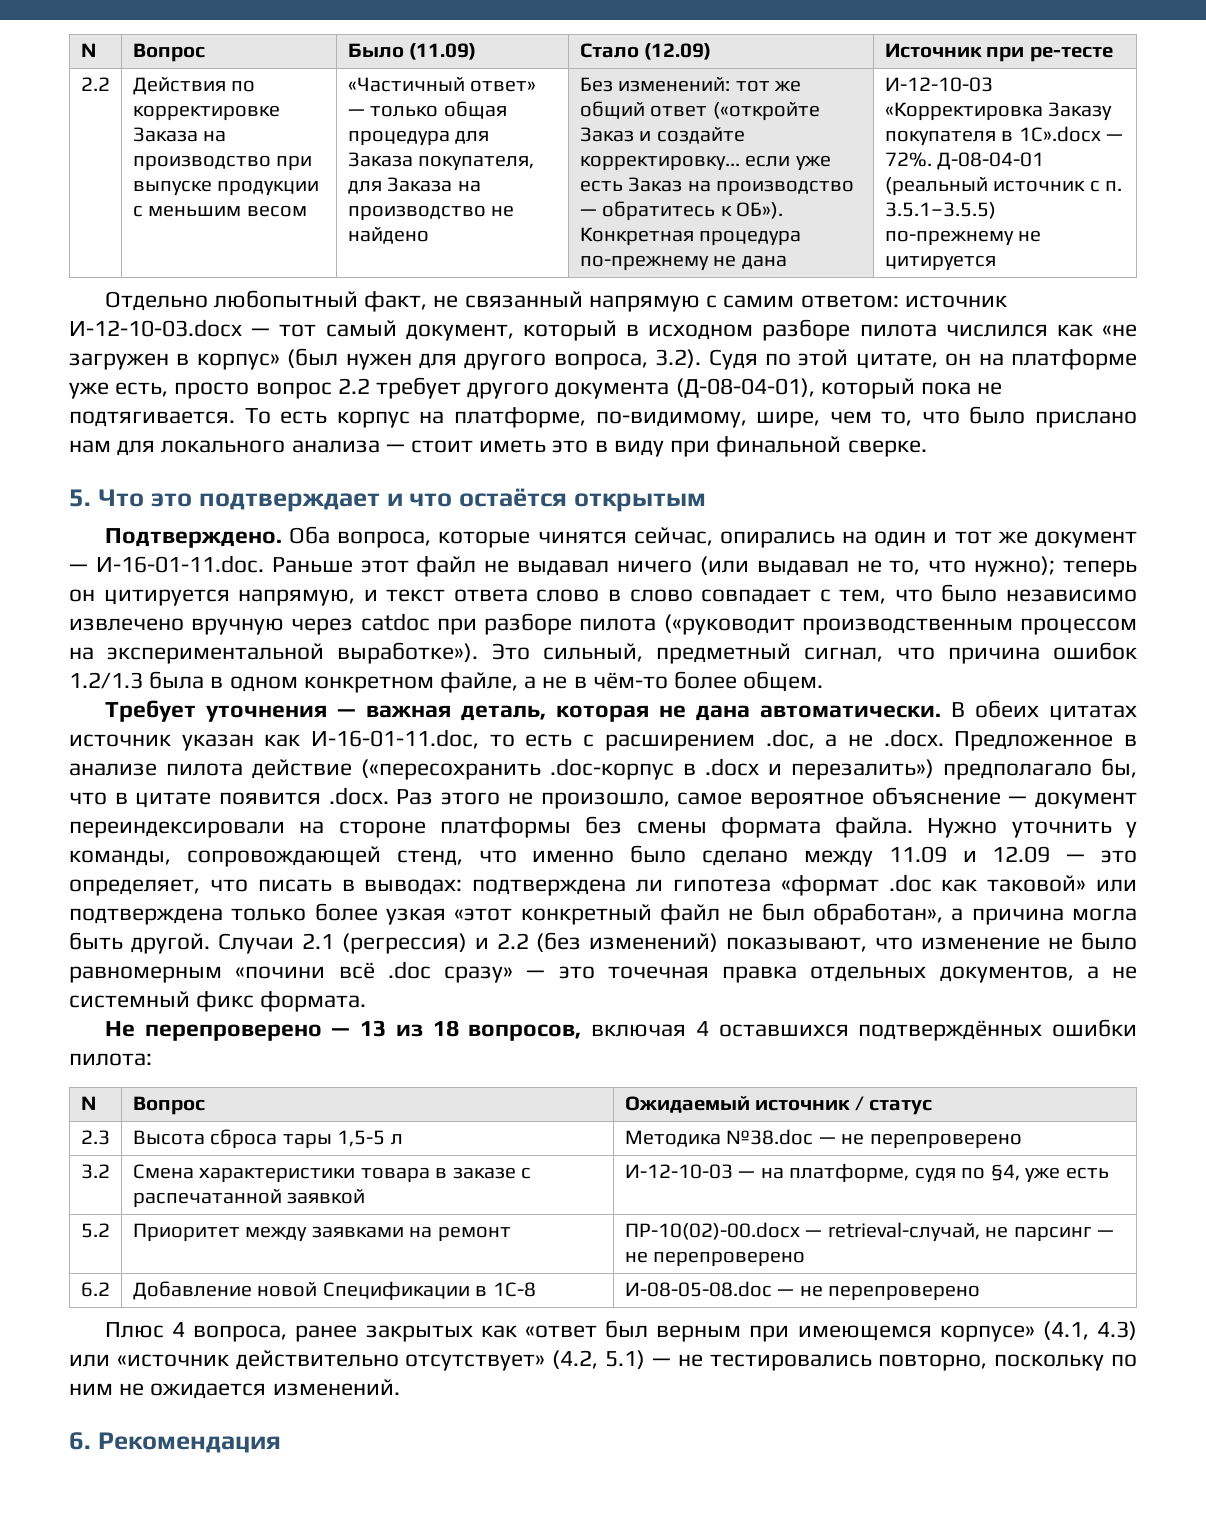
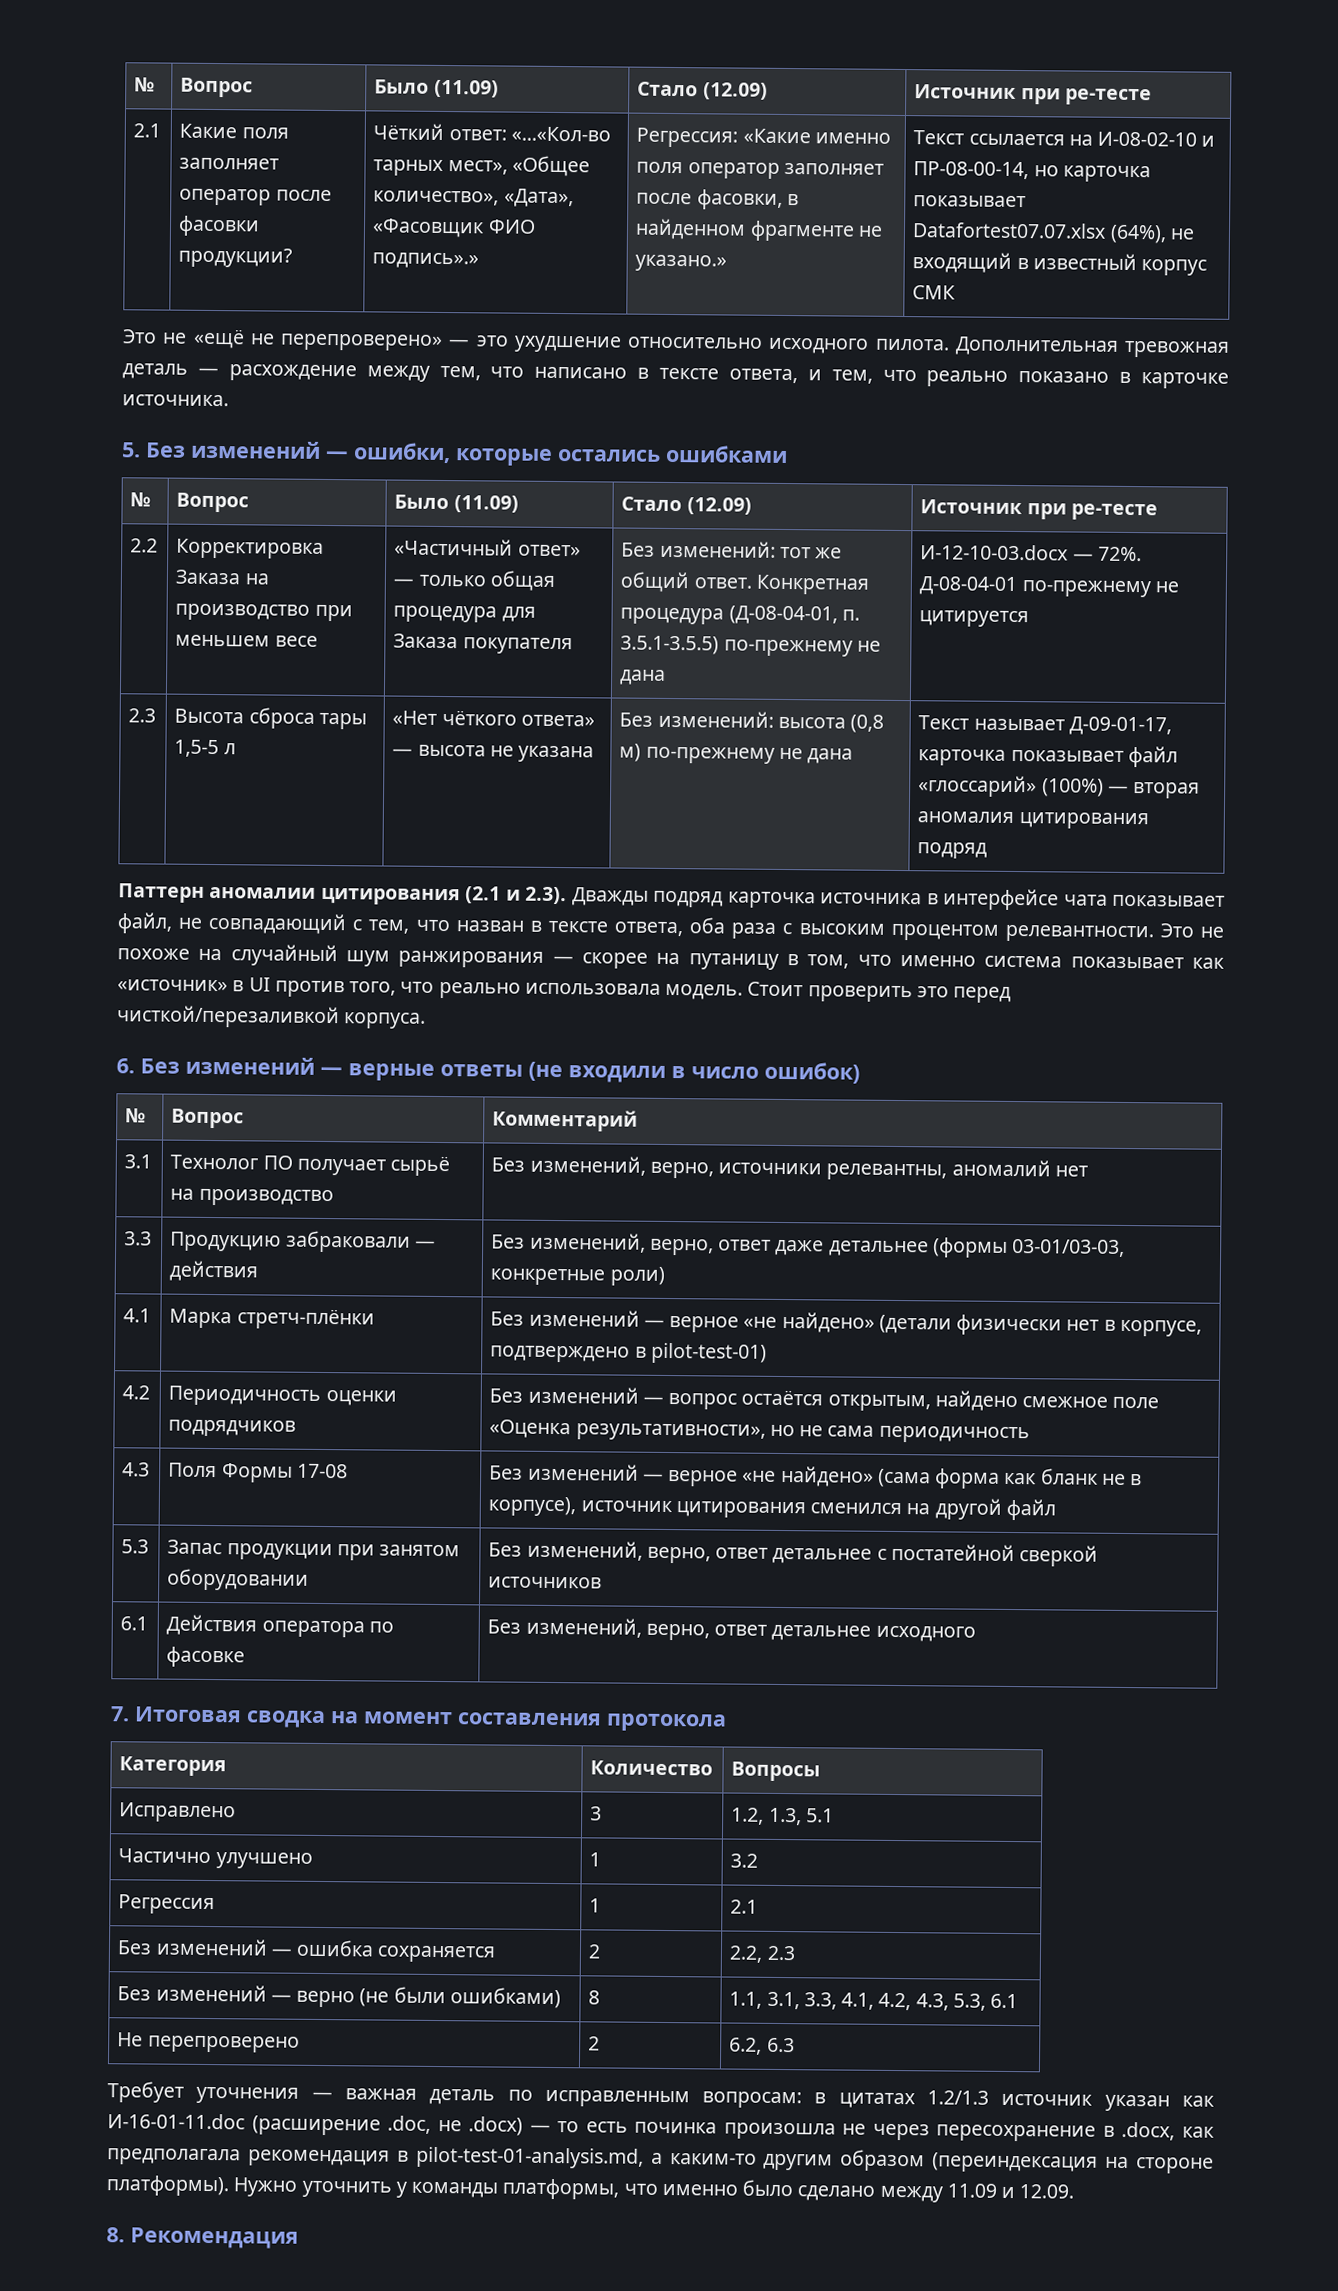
[80,43,109,57] [132,43,205,62] [347,43,477,60] [579,43,712,60] [884,43,1113,62] [80,77,110,91] [132,77,256,95] [132,105,280,121] [132,127,227,142] [132,155,313,171] [132,180,320,196] [132,205,307,217] № | Вопрос | Было (11.09) | Стало (12.09) | Источник при ре-тесте // 2.2 | Действия по корректировке Заказа на производство при выпуске продукции с меньшим весом -> [134,77,156,92] [180,77,254,98] [374,79,499,98] [637,81,768,100] [914,84,1152,106] [133,123,162,138] [179,123,289,139] [179,157,280,170] [179,188,332,206] [178,215,261,237] [178,247,293,268] [373,123,611,142] [373,155,590,177] [373,188,574,208] [372,218,536,238] [372,252,480,269] [636,127,891,148] [636,161,884,179] [636,189,799,210] [635,218,883,242] [635,254,728,272] [913,130,1216,147] [913,161,1151,183] [913,195,1027,208] [912,222,1195,244] [912,252,1208,276] [912,285,957,300] [122,328,1230,358] [122,363,1229,389] [122,394,229,407] [121,440,788,466] [130,492,152,507] [176,492,250,513] [394,494,519,513] [621,496,752,515] [920,499,1158,521] [130,538,159,553] [176,538,325,559] [175,569,269,585] [175,603,353,622] [175,634,318,647] № | Вопрос | Было (11.09) | Стало (12.09) | Источник при ре-тесте // 2.1 | Какие поля заполняет оператор после фасовки продукции? | Чёткий ответ: «...«Кол-во тарных мест», «Общее количество», «Дата», «Фасовщик ФИО подпись».» | Регрессия: «Какие именно поля оператор заполняет после фасовки, в найденном фрагменте не указано.» | Текст ссылается на И-08-02-10 и ПР-08-00-14, но карточка показывает Datafortest07.07.xlsx (64%), не входящий в известный корпус СМК // Это не «ещё не перепроверено» — это ухудшение относительно исходного пилота. Дополнительная тревожная деталь — расхождение между тем, что написано в тексте ответа, и тем, что реально показано в карточке источника. // 5. Без изменений — ошибки, которые остались ошибками // № | Вопрос | Было (11.09) | Стало (12.09) | Источник при ре-тесте // 2.2 | Корректировка Заказа на производство при меньшем весе
[418,155,535,171] [347,177,481,194] [347,205,515,221] [347,227,429,244] покупателя, для Заказа на производство не найдено -> [462,637,573,655] покупателя
[650,102,820,121] [579,127,745,144] [579,155,831,171] [579,177,855,196] [579,201,784,221] [579,227,802,246] [579,255,787,271] [884,77,993,92] [884,102,1113,121] [884,126,1124,146] [884,152,1045,170] [884,177,1123,196] [884,202,996,219] [884,230,1042,246] [884,255,996,271] [104,290,1007,312] [69,319,1137,341] [69,348,1137,370] [69,377,1003,399] [69,406,1138,428] [69,436,927,457] [69,488,707,512] [104,526,1137,548] [69,555,1138,577] [69,584,1137,606] [69,613,1137,635] [69,642,1137,664] [69,671,824,693] [104,700,1138,722] [69,729,1137,751] [69,758,1137,780] [69,787,1137,809] [69,816,1137,838] [69,845,1138,867] [69,874,1138,896] [69,903,1138,925] [69,932,1137,954] [69,961,1137,983] [69,991,367,1012] [104,1019,1138,1041] [69,1053,152,1066] [80,1096,109,1110] [132,1096,205,1115] [624,1096,933,1115] ответ («откройте Заказ и создайте корректировку... если уже есть Заказ на производство — обратитесь к ОБ»). Конкретная процедура по-прежнему не дана | И-12-10-03 «Корректировка Заказу покупателя в 1С».docx — 72%. Д-08-04-01 (реальный источник с п. 3.5.1–3.5.5) по-прежнему не цитируется // Отдельно любопытный факт, не связанный напрямую с самим ответом: источник И-12-10-03.docx — тот самый документ, который в исходном разборе пилота числился как «не загружен в корпус» (был нужен для другого вопроса, 3.2). Судя по этой цитате, он на платформе уже есть, просто вопрос 2.2 требует другого документа (Д-08-04-01), который пока не подтягивается. То есть корпус на платформе, по-видимому, шире, чем то, что было прислано нам для локального анализа — стоит иметь это в виду при финальной сверке. // 5. Что это подтверждает и что остаётся открытым // Подтверждено. Оба вопроса, которые чинятся сейчас, опирались на один и тот же документ — И-16-01-11.doc. Раньше этот файл не выдавал ничего (или выдавал не то, что нужно); теперь он цитируется напрямую, и текст ответа слово в слово совпадает с тем, что было независимо извлечено вручную через catdoc при разборе пилота («руководит производственным процессом на экспериментальной выработке»). Это сильный, предметный сигнал, что причина ошибок 1.2/1.3 была в одном конкретном файле, а не в чём-то более общем. // Требует уточнения — важная деталь, которая не дана автоматически. В обеих цитатах источник указан как И-16-01-11.doc, то есть с расширением .doc, а не .docx. Предложенное в анализе пилота действие («пересохранить .doc-корпус в .docx и перезалить») предполагало бы, что в цитате появится .docx. Раз этого не произошло, самое вероятное объяснение — документ переиндексировали на стороне платформы без смены формата файла. Нужно уточнить у команды, сопровождающей стенд, что именно было сделано между 11.09 и 12.09 — это определяет, что писать в выводах: подтверждена ли гипотеза «формат .doc как таковой» или подтверждена только более узкая «этот конкретный файл не был обработан», а причина могла быть другой. Случаи 2.1 (регрессия) и 2.2 (без изменений) показывают, что изменение не было равномерным «почини всё .doc сразу» — это точечная правка отдельных документов, а не системный фикс формата. // Не перепроверено — 13 из 18 вопросов, включая 4 оставшихся подтверждённых ошибки пилота: // № | Вопрос | Ожидаемый источник / статус -> [693,574,869,595] [620,605,860,625] [620,635,881,657] [620,669,667,685] [920,544,1142,562] [919,576,1179,598] [919,610,1030,628] ответ. Конкретная процедура (Д-08-04-01, п. 3.5.1-3.5.5) по-прежнему не дана | И-12-10-03.docx — 72%. Д-08-04-01 по-прежнему не цитируется
[624,1129,1022,1149] [80,1164,110,1179] [132,1164,532,1183] [132,1189,366,1208] [624,1163,1109,1183] [80,1223,110,1238] [132,1223,511,1242] [624,1222,1115,1242] [624,1251,806,1267] [80,1282,110,1297] [132,1281,536,1301] [624,1281,981,1301] [104,1320,1138,1342] [69,1350,1138,1371] [69,1379,400,1399] [69,1432,91,1450] Методика №38.doc — не перепроверено // 3.2 | Смена характеристики товара в заказе с распечатанной заявкой | И-12-10-03 — на платформе, судя по §4, уже есть // 5.2 | Приоритет между заявками на ремонт | ПР-10(02)-00.docx — retrieval-случай, не парсинг — не перепроверено // 6.2 | Добавление новой Спецификации в 1С-8 | И-08-05-08.doc — не перепроверено // Плюс 4 вопроса, ранее закрытых как «ответ был верным при имеющемся корпусе» (4.1, 4.3) или «источник действительно отсутствует» (4.2, 5.1) — не тестировались повторно, поскольку по ним не ожидается изменений. // 6. -> [392,710,595,727] [392,744,595,763] [619,710,885,733] [619,743,854,764] [918,715,1172,736] [918,745,1178,768] [918,775,1201,799] [917,811,1149,830] [917,842,988,859] [118,883,1225,911] [117,912,1225,943] [117,944,1226,970] [117,977,1012,1003] [117,1005,427,1029] [116,1056,860,1084] [125,1108,147,1123] [171,1108,245,1129] [492,1109,639,1132] [124,1154,153,1169] [170,1154,451,1177] [170,1188,334,1207] [491,1155,1088,1181] [124,1231,153,1246] [170,1230,436,1253] [169,1260,259,1282] [491,1232,1126,1258] [490,1266,665,1286] [123,1308,152,1323] [169,1308,375,1330] [490,1309,1202,1337] [490,1342,767,1364] [122,1385,151,1400] [168,1385,397,1406] [168,1419,297,1437] [489,1386,1160,1412] [489,1419,1030,1444] [122,1462,151,1477] [168,1462,348,1483] [489,1463,1143,1489] [488,1496,1056,1521] [121,1539,150,1554] [167,1539,461,1561] [167,1568,310,1591] [488,1540,1099,1567] [488,1576,603,1589] [120,1616,149,1631] [166,1614,394,1638] [166,1646,246,1668] [487,1617,976,1642] [110,1706,727,1732] [119,1756,228,1777] [590,1760,714,1776] [731,1761,822,1782] [119,1802,237,1823] [590,1806,603,1821] [731,1807,834,1826] [118,1848,313,1869] [589,1852,602,1867] [730,1853,759,1868] [118,1894,216,1915] [589,1898,602,1913] [730,1899,759,1914] [117,1938,497,1963] [588,1944,602,1959] [729,1945,796,1963] [117,1984,561,2009] [588,1990,601,2005] [729,1991,1019,2011] [117,2032,300,2053] [588,2036,601,2051] [729,2037,795,2055] [107,2081,1215,2112] [107,2113,1215,2142] [107,2146,1214,2174] [106,2175,1075,2203] [106,2227,125,2243] «Нет чёткого ответа» — высота не указана | Без изменений: высота (0,8 м) по-прежнему не дана | Текст называет Д-09-01-17, карточка показывает файл «глоссарий» (100%) — вторая аномалия цитирования подряд // Паттерн аномалии цитирования (2.1 и 2.3). Дважды подряд карточка источника в интерфейсе чата показывает файл, не совпадающий с тем, что назван в тексте ответа, оба раза с высоким процентом релевантности. Это не похоже на случайный шум ранжирования — скорее на путаницу в том, что именно система показывает как «источник» в UI против того, что реально использовала модель. Стоит проверить это перед чисткой/перезаливкой корпуса. // 6. Без изменений — верные ответы (не входили в число ошибок) // № | Вопрос | Комментарий // 3.1 | Технолог ПО получает сырьё на производство | Без изменений, верно, источники релевантны, аномалий нет // 3.3 | Продукцию забраковали — действия | Без изменений, верно, ответ даже детальнее (формы 03-01/03-03, конкретные роли) // 4.1 | Марка стретч-плёнки | Без изменений — верное «не найдено» (детали физически нет в корпусе, подтверждено в pilot-test-01) // 4.2 | Периодичность оценки подрядчиков | Без изменений — вопрос остаётся открытым, найдено смежное поле «Оценка результативности», но не сама периодичность // 4.3 | Поля Формы 17-08 | Без изменений — верное «не найдено» (сама форма как бланк не в корпусе), источник цитирования сменился на другой файл // 5.3 | Запас продукции при занятом оборудовании | Без изменений, верно, ответ детальнее с постатейной сверкой источников // 6.1 | Действия оператора по фасовке | Без изменений, верно, ответ детальнее исходного // 7. Итоговая сводка на момент составления протокола // Категория | Количество | Вопросы // Исправлено | 3 | 1.2, 1.3, 5.1 // Частично улучшено | 1 | 3.2 // Регрессия | 1 | 2.1 // Без изменений — ошибка сохраняется | 2 | 2.2, 2.3 // Без изменений — верно (не были ошибками) | 8 | 1.1, 3.1, 3.3, 4.1, 4.2, 4.3, 5.3, 6.1 // Не перепроверено | 2 | 6.2, 6.3 // Требует уточнения — важная деталь по исправленным вопросам: в цитатах 1.2/1.3 источник указан как И-16-01-11.doc (расширение .doc, не .docx) — то есть починка произошла не через пересохранение в .docx, как предполагала рекомендация в pilot-test-01-analysis.md, а каким-то другим образом (переиндексация на стороне платформы). Нужно уточнить у команды платформы, что именно было сделано между 11.09 и 12.09. // 8.

